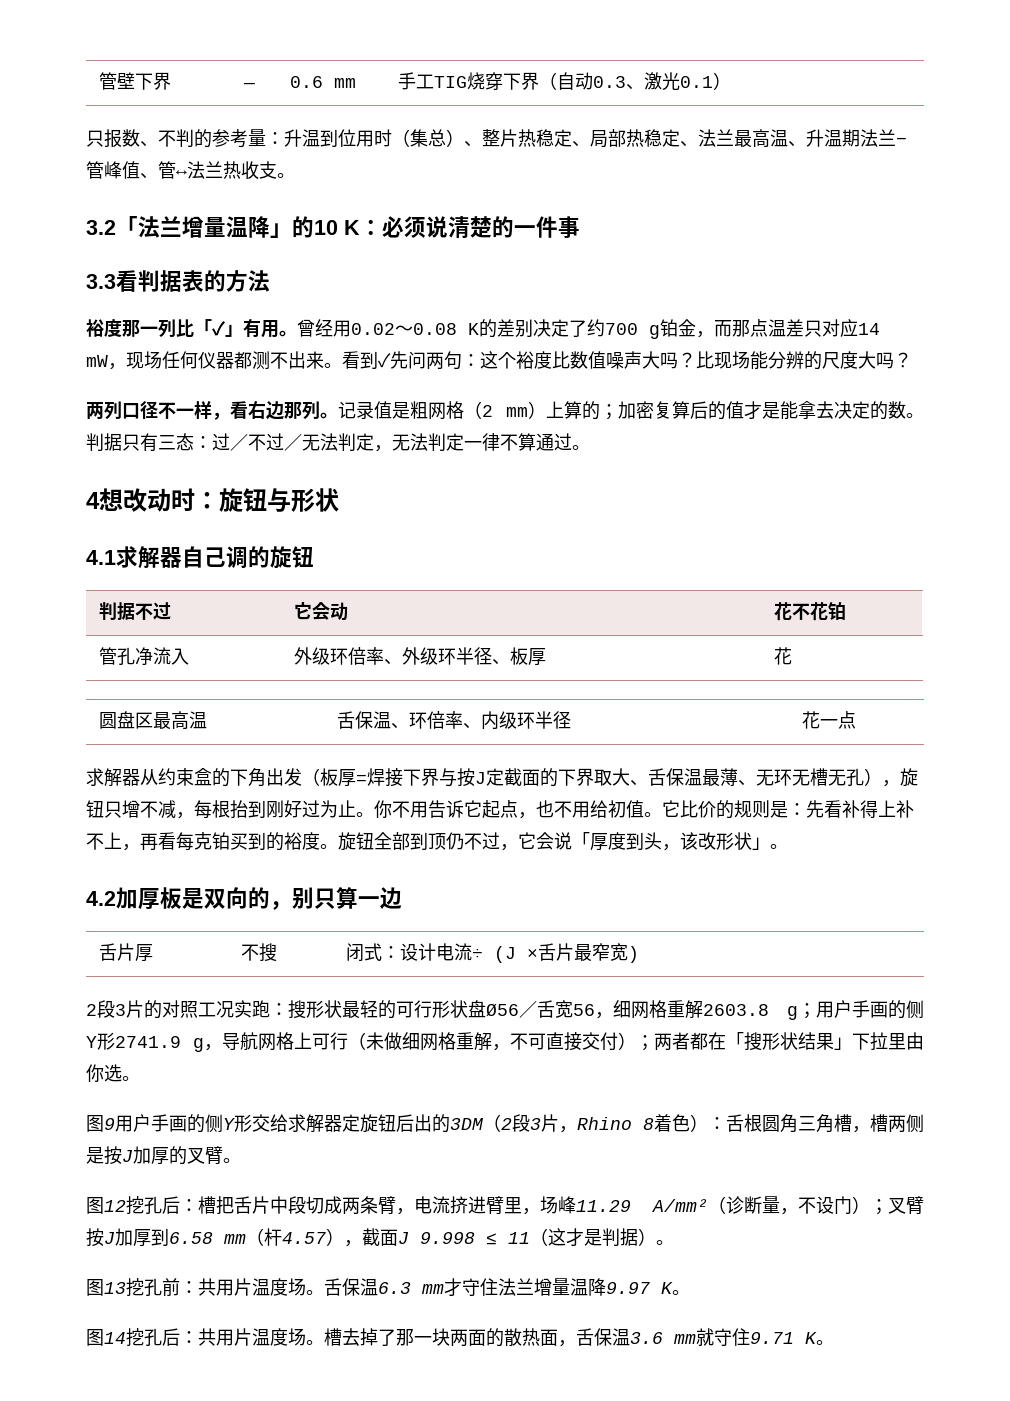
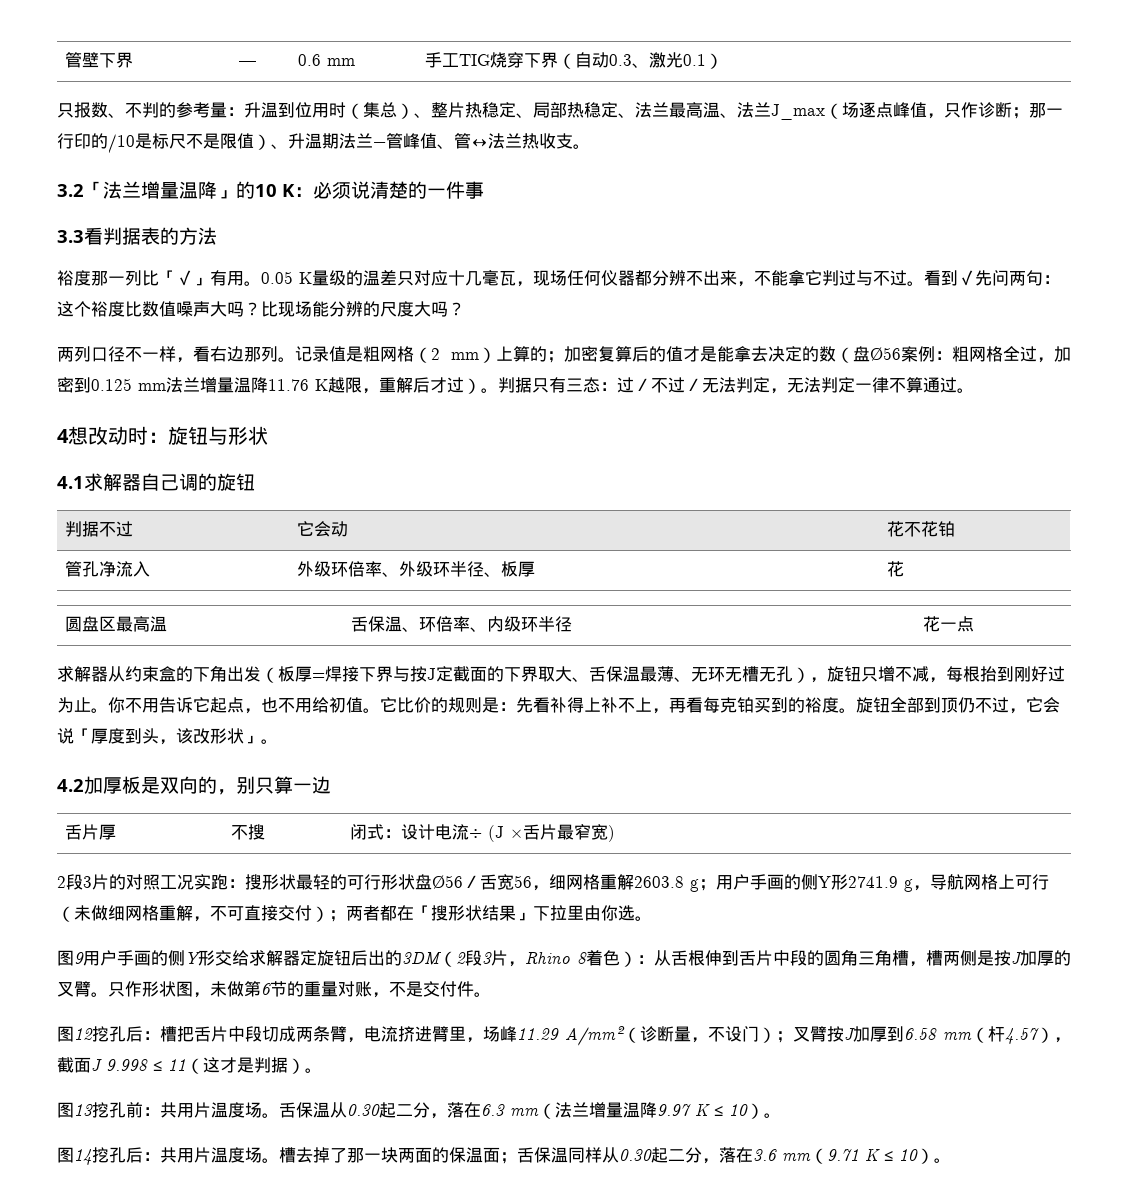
(806, 144) none -> [737,102,1063,120] [57,133,288,153] 法兰J_max（场逐点峰值，只作诊断；那一行印的/10是标尺不是限值）、
[297,319,768,339] 曾经用0.02～0.08 K的差别决定了约700 g铂金，而那点 -> [261,270,363,286] 0.05 K量级的
[858,323,880,335] [86,355,108,367] 14 mW -> [448,269,516,286] 十几毫瓦
[252,351,324,370] 测不出来 -> [652,270,907,287] 分辨不出来，不能拿它判过与不过
(906, 410) none -> [836,346,1071,363] [57,377,481,394] （盘Ø56案例：粗网格全过，加密到0.125 mm法兰增量温降11.76 K越限，重解后才过）
[726,1114,762,1132] 舌根 -> [654,950,824,966] 从舌根伸到舌片中段的
(241, 1160) none -> [108,981,491,998] 只作形状图，未做第6节的重量对账，不是交付件。
(378, 1287) none -> [330,1102,481,1119] 从0.30起二分，落在
[444,1278,498,1296] 才守住 -> [538,1103,555,1119] （
(673, 1288) none -> [714,1103,764,1119] ≤ 10）
[504,1328,630,1347] 散热面，舌保温 -> [449,1147,753,1164] 保温面；舌保温同样从0.30起二分，落在
[696,1328,750,1346] 就守住 -> [810,1148,827,1164] （
(817, 1338) none -> [884,1148,934,1164] ≤ 10）

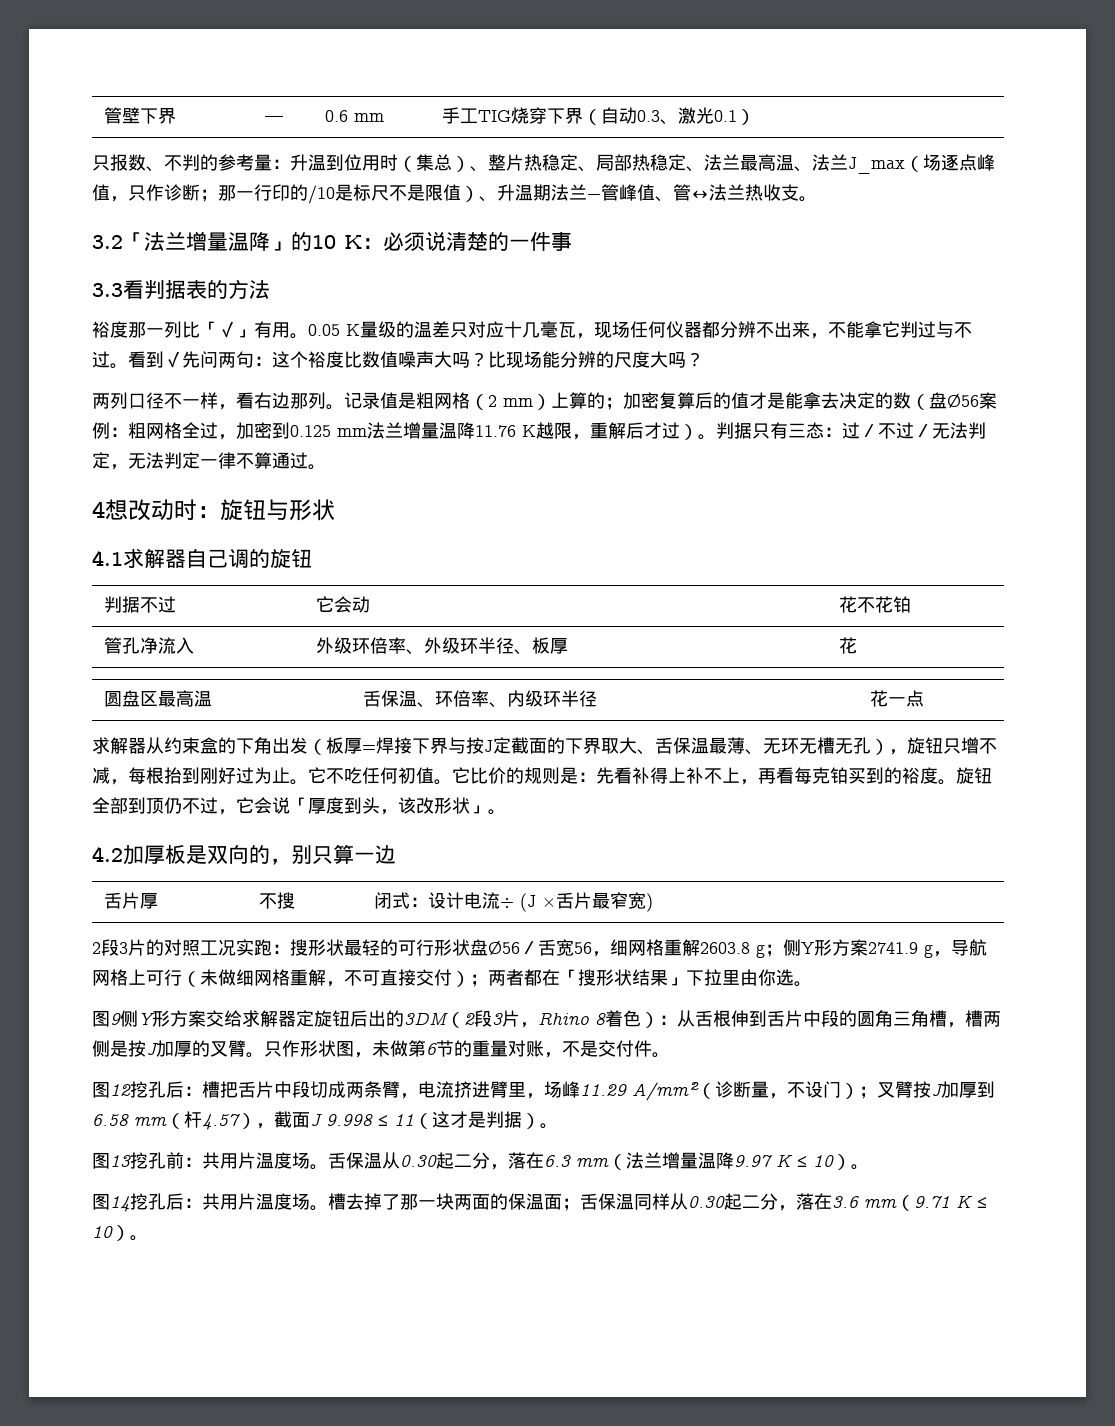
[108,697,329,714] 你不用告诉它起点，也不用给 -> [308,767,398,784] 它不吃任何
[716,874,848,890] 用户手画的侧Y形 -> [783,939,868,956] 侧Y形方案
[83,950,215,966] 用户手画的侧Y形 -> [120,1010,206,1027] 侧Y形方案

